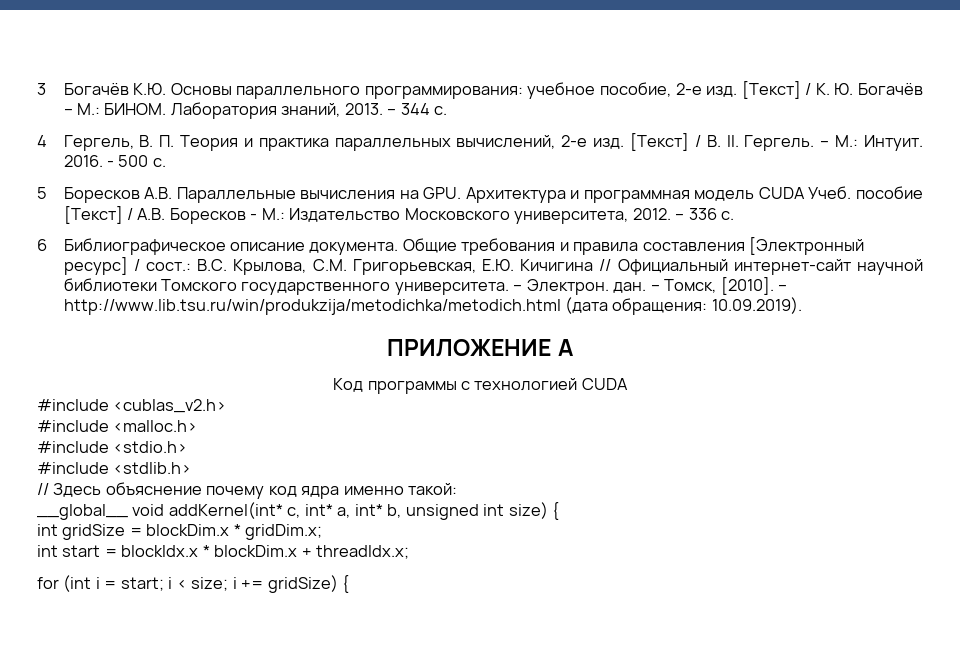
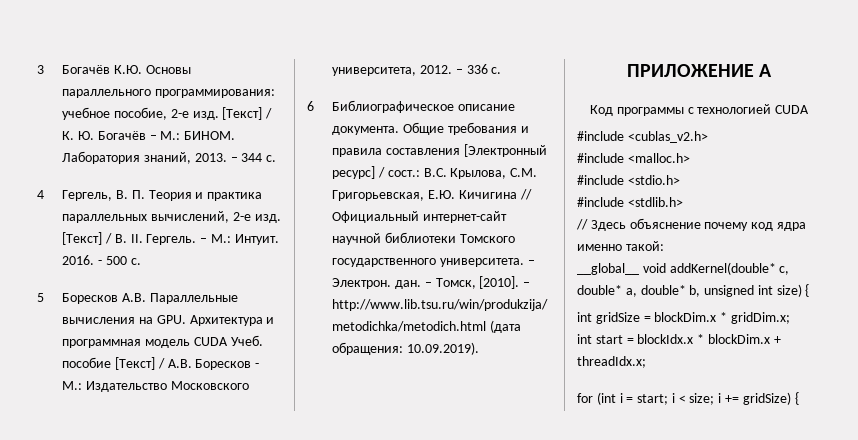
[168,502,383,519] addKernel(int* c, int* a, int* -> [669,262,790,275] [577,285,686,297] addKernel(double* c, double* a, double*

